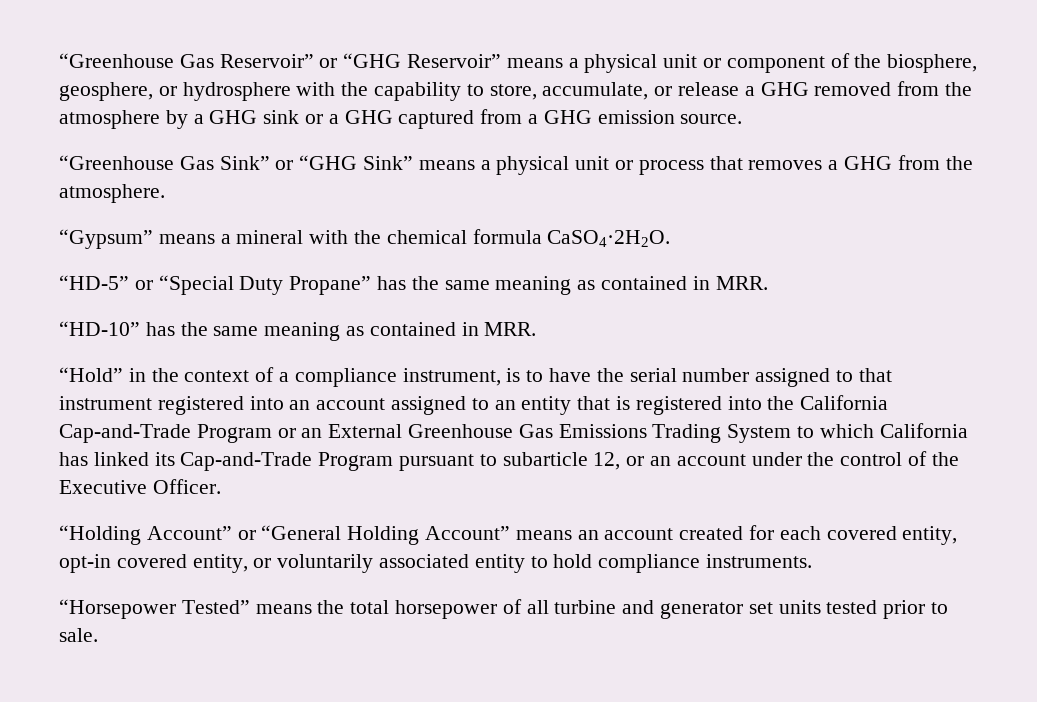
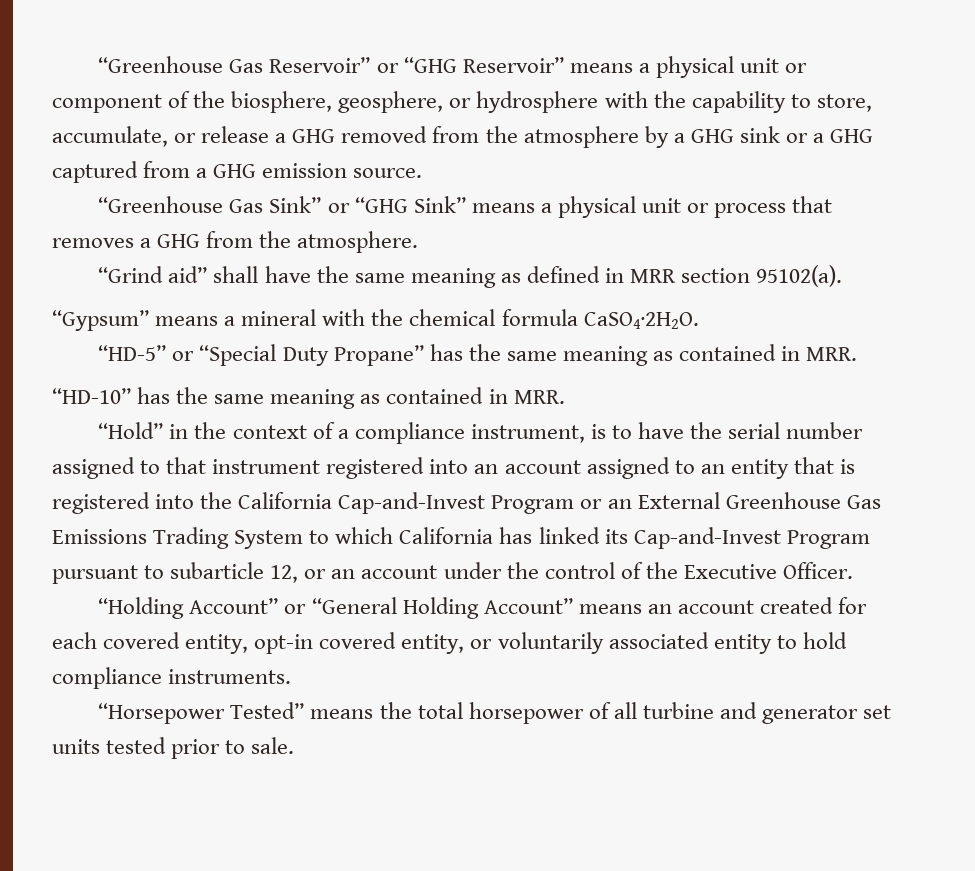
(165, 193) none -> [98,265,843,288] // “Grind aid” shall have the same meaning as defined in MRR section 95102(a).
[59,424,191,443] Cap-and-Trade -> [338,492,486,514] Cap-and-Invest
[180,452,313,471] Cap-and-Trade -> [633,527,781,549] Cap-and-Invest

